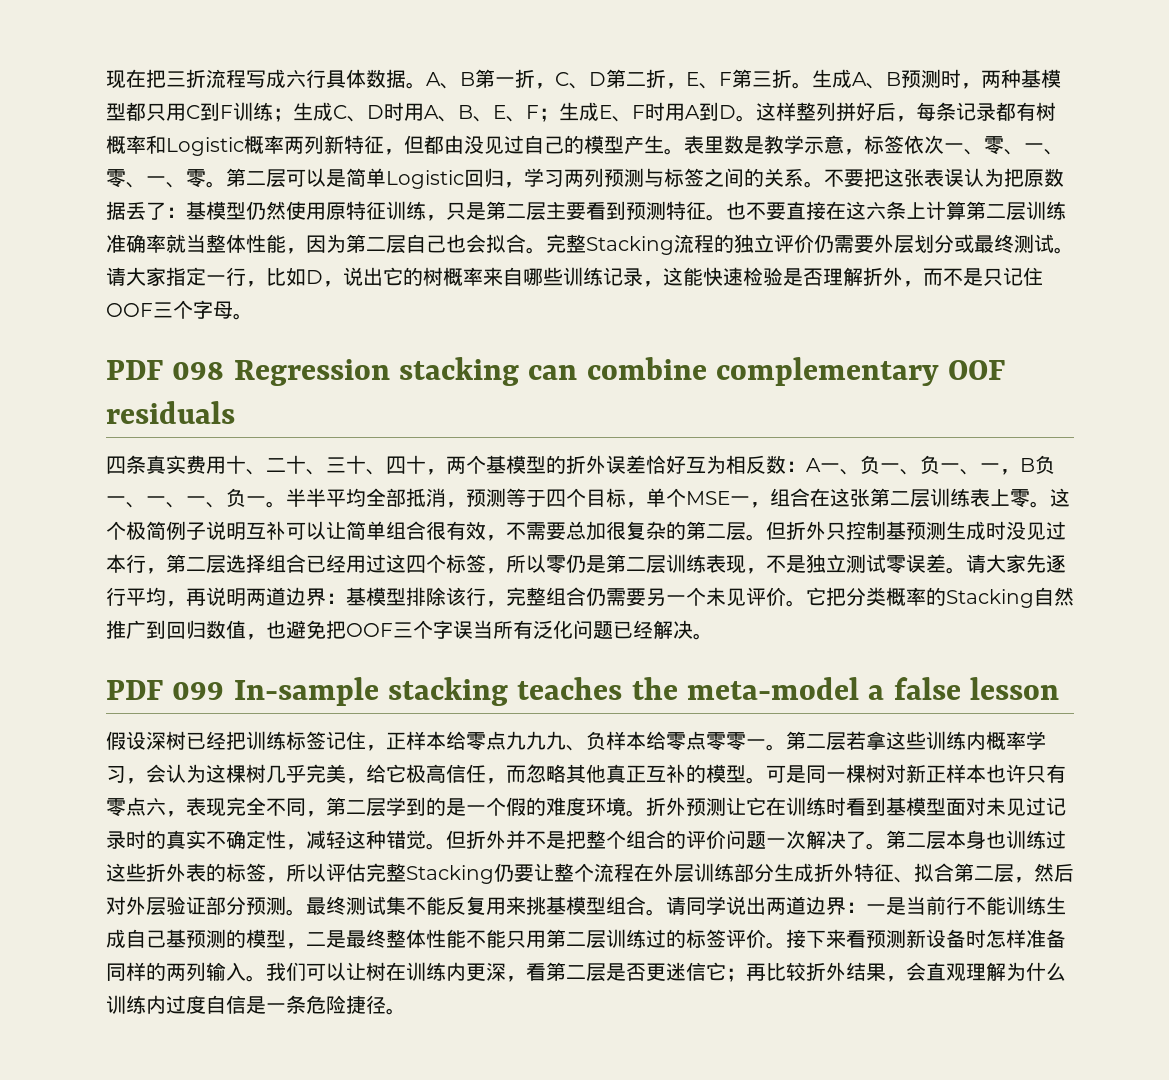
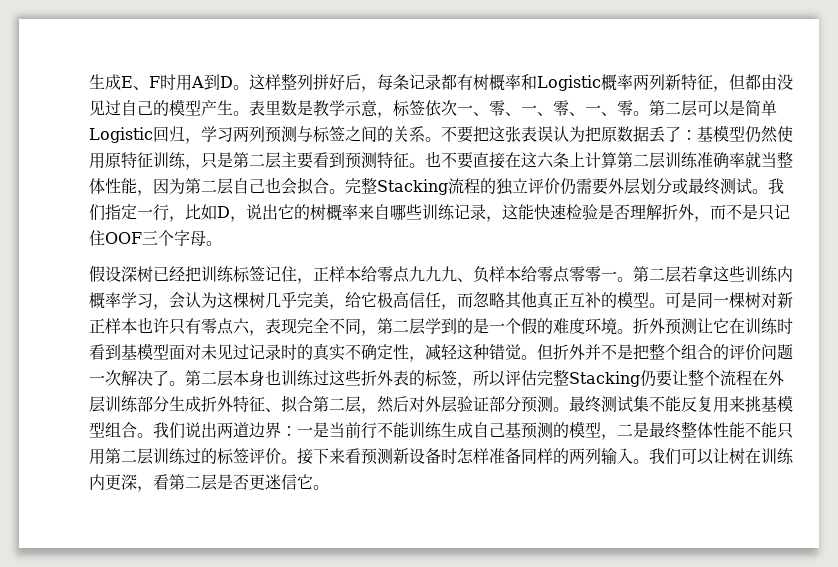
[106,69,1061,89] [106,102,559,122] 现在把三折流程写成六行具体数据。A、B第一折，C、D第二折，E、F第三折。生成A、B预测时，两种基模型都只用C到F训练；生成C、D时用A、B、E、F； -> (89, 81) none
[106,267,166,286] 请大家 -> [768,178,784,194] [89,204,105,221] 我们
[106,357,1006,386] [106,401,235,424] [106,455,1055,475] [106,488,1070,508] [106,521,1066,541] [106,554,1066,574] [106,587,1074,608] [106,620,713,640] [106,677,1059,706] // PDF 098 Regression stacking can combine complementary OOF residuals // 四条真实费用十、二十、三十、四十，两个基模型的折外误差恰好互为相反数：A一、负一、负一、一，B负一、一、一、负一。半半平均全部抵消，预测等于四个目标，单个MSE一，组合在这张第二层训练表上零。这个极简例子说明互补可以让简单组合很有效，不需要总加很复杂的第二层。但折外只控制基预测生成时没见过本行，第二层选择组合已经用过这四个标签，所以零仍是第二层训练表现，不是独立测试零误差。请大家先逐行平均，再说明两道边界：基模型排除该行，完整组合仍需要另一个未见评价。它把分类概率的Stacking自然推广到回归数值，也避免把OOF三个字误当所有泛化问题已经解决。 // PDF 099 In-sample stacking teaches the meta-model a false lesson -> (222, 243) none
[666,896,726,915] 请同学 -> [153,422,185,439] 我们
[726,962,1066,982] [106,995,386,1014] ；再比较折外结果，会直观理解为什么训练内过度自信是一条危险捷径 -> (313, 481) none

